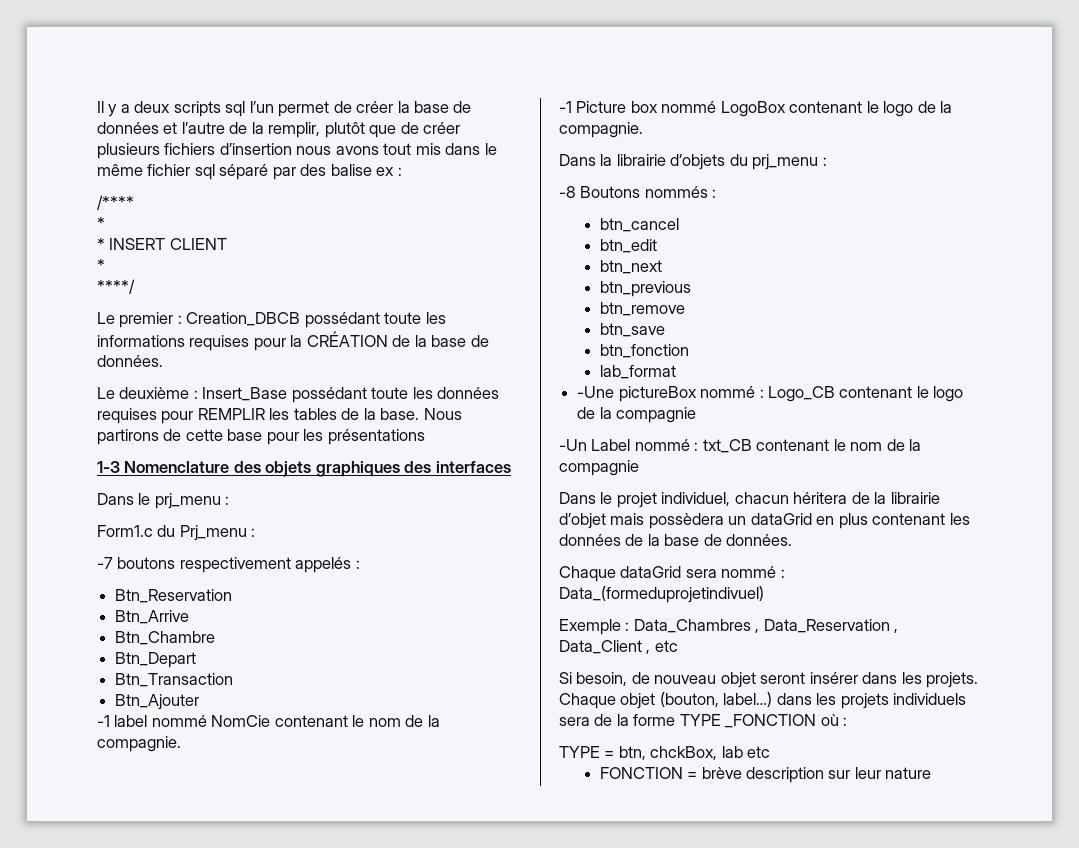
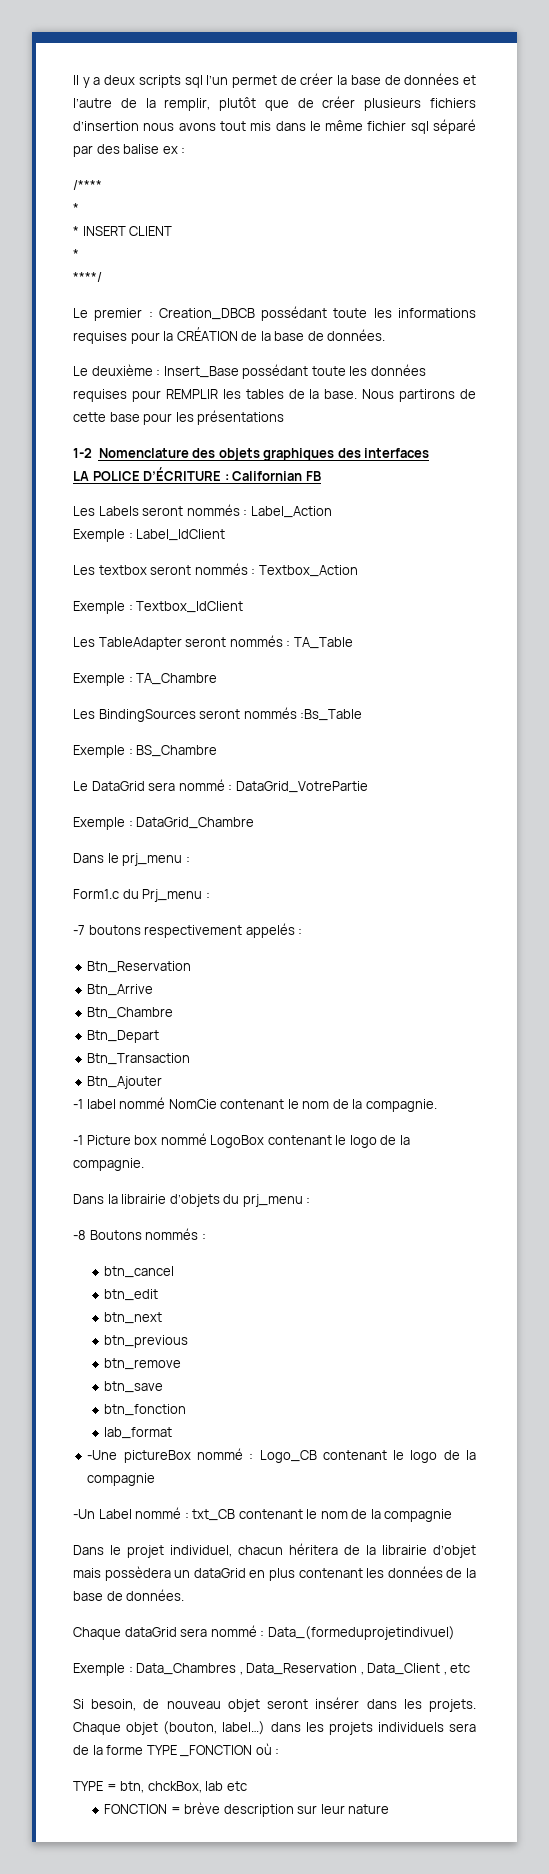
[97,461,120,473] 1-3 -> [73,448,92,458] 1-2
(511, 467) none -> [73,467,321,481] [73,504,332,518] [73,529,226,542] [73,563,358,577] [73,601,244,614] [73,635,353,650] [73,673,218,686] [73,707,363,722] [73,745,218,758] [73,779,368,793] [73,817,255,830] // LA POLICE D’ÉCRITURE : Californian FB // Les Labels seront nommés : Label_Action // Exemple : Label_IdClient // Les textbox seront nommés : Textbox_Action // Exemple : Textbox_IdClient // Les TableAdapter seront nommés : TA_Table // Exemple : TA_Chambre // Les BindingSources seront nommés :Bs_Table // Exemple : BS_Chambre // Le DataGrid sera nommé : DataGrid_VotrePartie // Exemple : DataGrid_Chambre

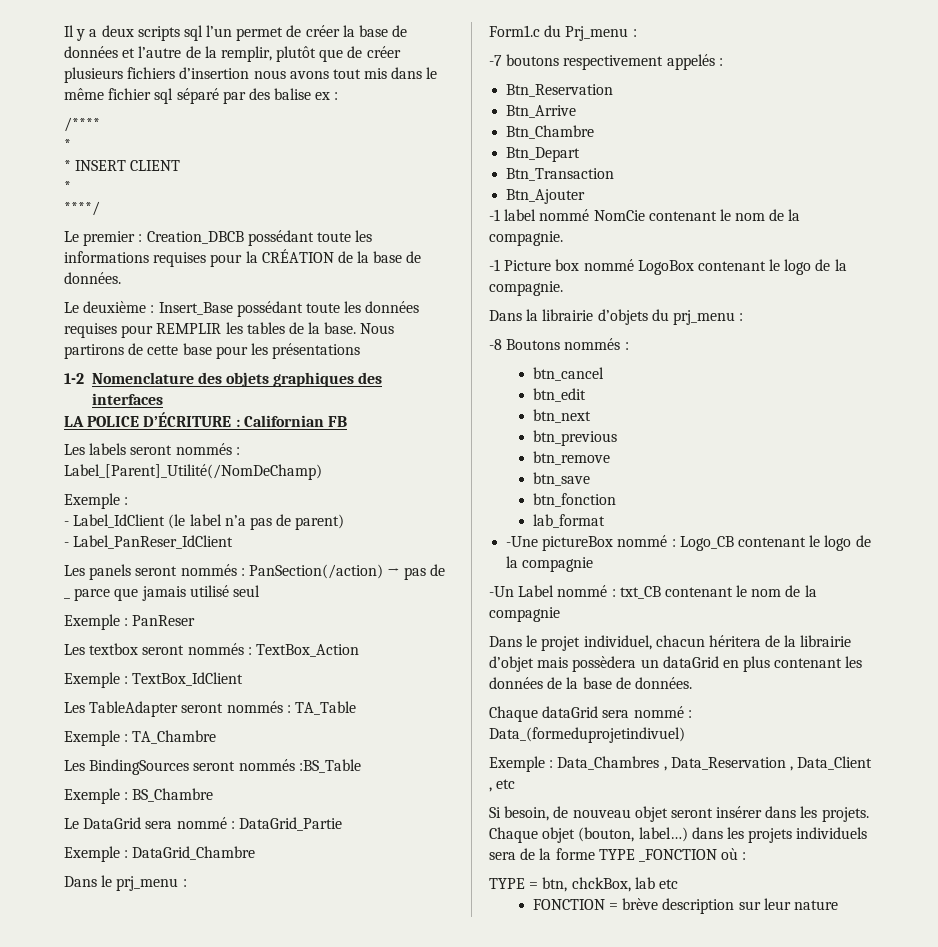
[98,504,332,518] [73,529,133,542] Labels seront nommés : Label_Action // Exemple : -> [89,443,240,455] [64,464,322,480] [64,493,129,509] [64,521,69,526] labels seront nommés : Label_[Parent]_Utilité(/NomDeChamp) // Exemple : // -
(226, 535) none -> [168,514,345,530] [64,535,234,549] [64,564,446,580] [64,585,260,601] [64,614,196,630] (le label n’a pas de parent) // - Label_PanReser_IdClient // Les panels seront nommés : PanSection(/action) → pas de _ parce que jamais utilisé seul // Exemple : PanReser
[258,565,358,577] [73,601,244,614] Textbox_Action // Exemple : Textbox_IdClient -> [255,644,359,657] [64,672,244,688] TextBox_Action // Exemple : TextBox_IdClient
[300,709,363,721] :Bs_Table -> [298,759,361,773] :BS_Table
[235,781,368,793] DataGrid_VotrePartie -> [238,817,342,831] DataGrid_Partie

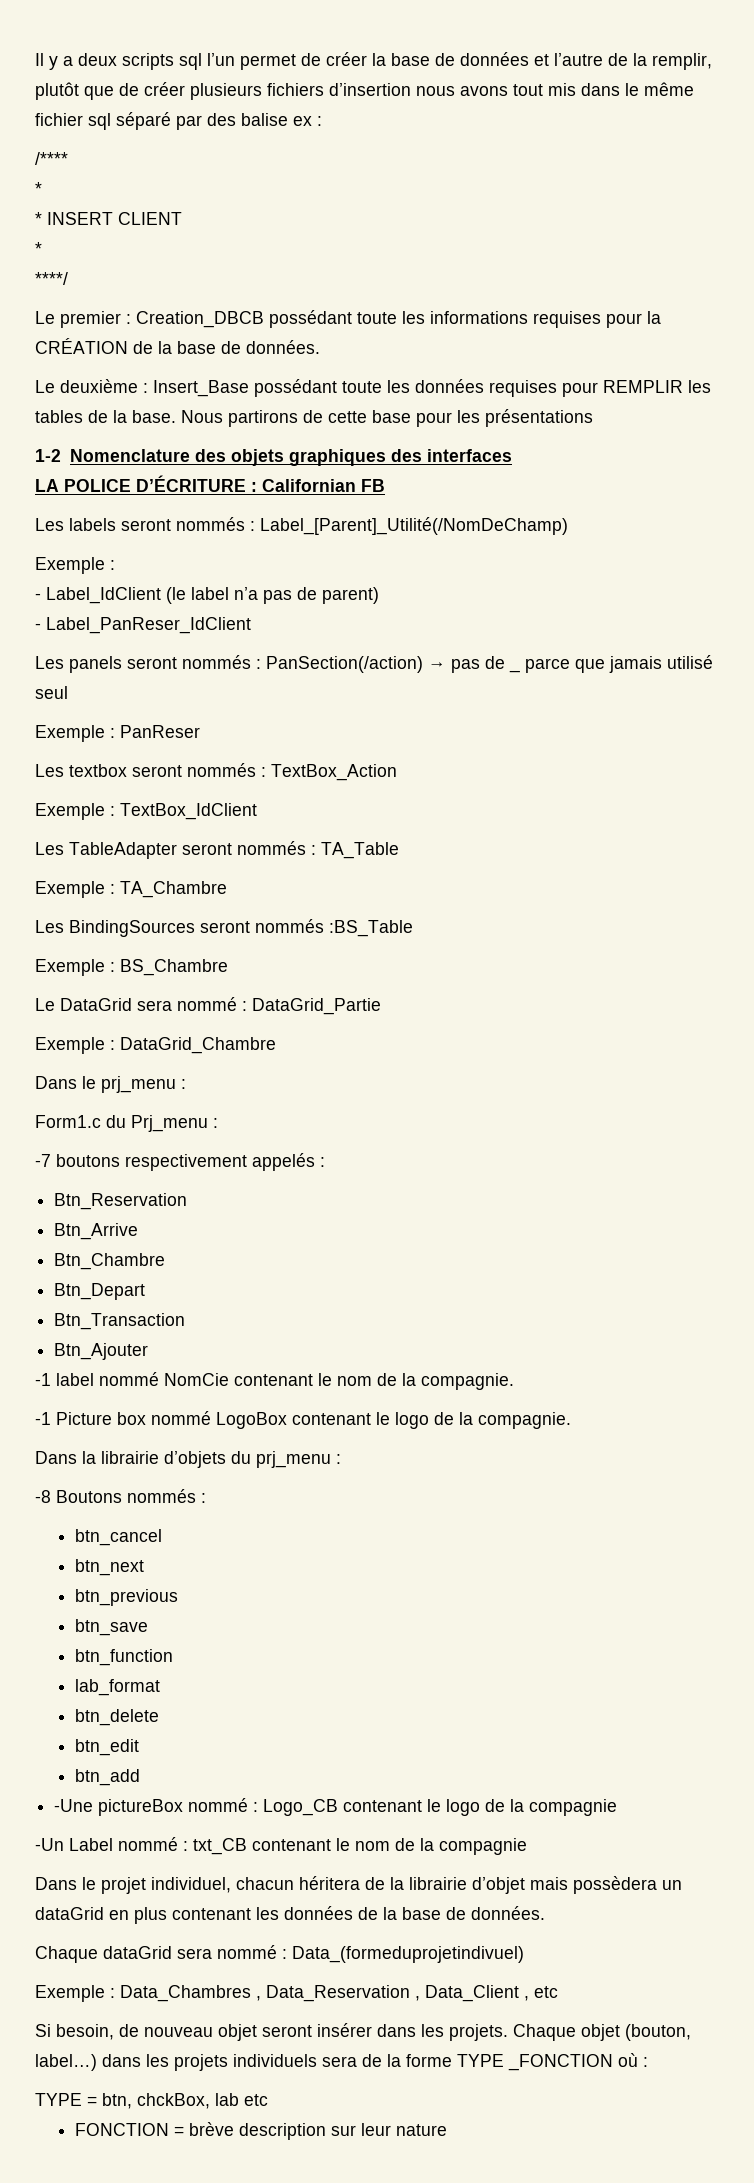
[532,388,586,402] // btn_edit -> (163, 1537) none
[532,451,610,465] // btn_remove -> (179, 1597) none
[532,493,616,507] btn_fonction -> [75,1649,174,1666] btn_function
(605, 521) none -> [75,1709,160,1726] [75,1739,140,1756] [75,1769,141,1786] // btn_delete // btn_edit // btn_add

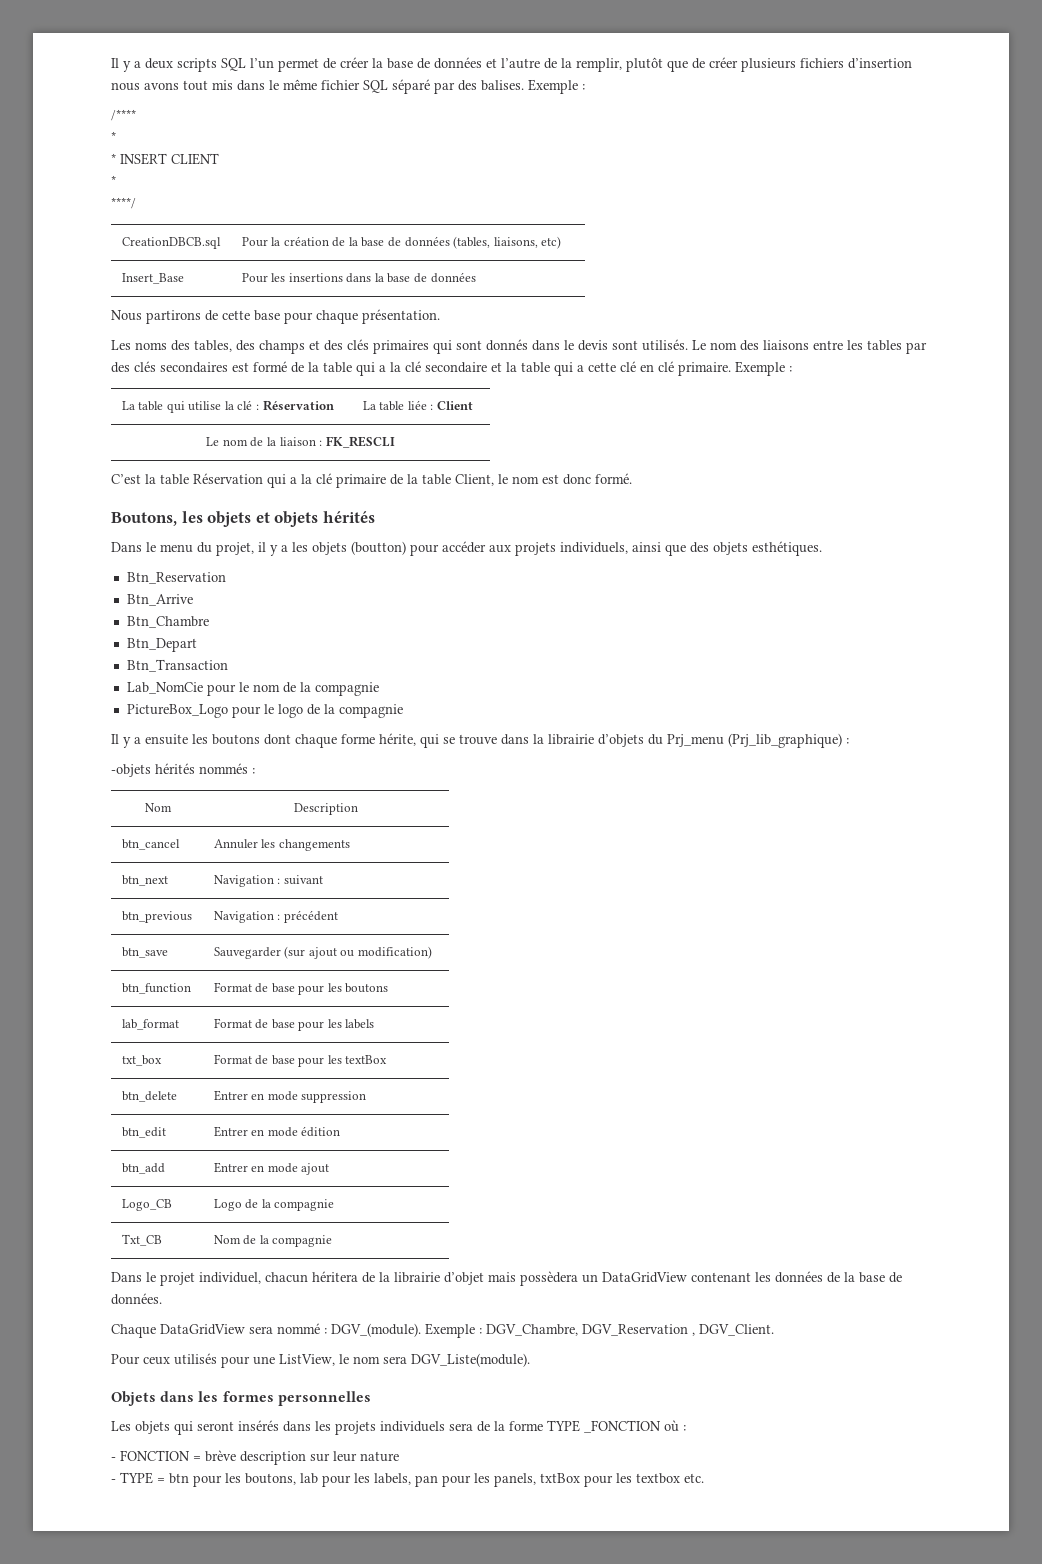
[179,53,202,70] sql -> [221,58,246,71] SQL
[88,113,111,130] sql -> [363,80,388,93] SQL
[241,113,312,126] balise ex -> [481,79,578,94] balises. Exemple
[35,310,661,328] [35,338,320,354] [35,379,711,397] [35,410,176,423] // Le premier : Creation_DBCB possédant toute les informations requises pour la CRÉATION de la base de données. // Le deuxième : Insert_Base possédant toute les données requises pour REMPLIR les tables de la base. -> [121,237,221,249] [241,236,562,249] [121,273,184,284] [241,272,476,283] // CreationDBCB.sql | Pour la création de la base de données (tables, liaisons, etc) // Insert_Base | Pour les insertions dans la base de données //
[457,409,593,427] [35,449,512,466] [35,475,385,492] [35,517,568,535] [35,557,115,574] [35,587,379,604] [35,617,251,634] [35,655,505,673] [509,655,713,673] [35,686,68,699] [35,725,200,742] [35,763,397,781] [35,803,257,820] [35,841,399,859] [35,881,227,898] [35,919,413,937] [35,959,228,976] [35,997,381,1015] [35,1037,276,1054] [35,1076,186,1093] [35,1115,218,1132] [35,1153,325,1171] les présentations // 1-2 Nomenclature des objets graphiques des interfaces // LA POLICE D’ÉCRITURE : Californian FB // Les labels seront nommés : Label_[Parent]_Utilité(/NomDeChamp) // Exemple : // - Label_IdClient (le label n’a pas de parent) // - Label_PanReser_IdClient // Les panels seront nommés : PanSection(/action) → pas de _ parce que jamais utilisé seul // Exemple : PanReser // Les textbox seront nommés : TextBox_Action // Exemple : TextBox_IdClient // Les TableAdapter seront nommés : TA_Table // Exemple : TA_Chambre // Les BindingSources seront nommés :BS_Table // Exemple : BS_Chambre // Le DataGrid sera nommé : DataGrid_Partie // Exemple : DataGrid_Chambre // Dans le prj_menu : // Form1.c du Prj_menu : // -7 boutons respectivement appelés : -> [316,309,440,324] [111,339,927,354] [111,361,792,376] [121,400,334,413] [362,400,473,411] [206,436,395,448] [111,473,632,488] [111,511,375,527] [111,541,822,556] chaque présentation. // Les noms des tables, des champs et des clés primaires qui sont donnés dans le devis sont utilisés. Le nom des liaisons entre les tables par des clés secondaires est formé de la table qui a la clé secondaire et la table qui a cette clé en clé primaire. Exemple : // La table qui utilise la clé : Réservation | La table liée : Client // Le nom de la liaison : FK_RESCLI // C’est la table Réservation qui a la clé primaire de la table Client, le nom est donc formé. // Boutons, les objets et objets hérités // Dans le menu du projet, il y a les objets (boutton) pour accéder aux projets individuels, ainsi que des objets esthétiques.
[54,1343,149,1360] [35,1372,514,1390] [35,1411,571,1429] [35,1451,341,1468] [35,1489,206,1503] [75,1529,163,1546] [75,1559,145,1576] [75,1589,179,1606] [75,1619,149,1636] [75,1649,174,1666] [75,1679,161,1696] [75,1709,160,1726] [75,1739,140,1756] [75,1769,141,1786] [54,1798,423,1816] Btn_Ajouter // -1 label nommé NomCie contenant le nom de la compagnie. // -1 Picture box nommé LogoBox contenant le logo de la compagnie. // Dans la librairie d’objets du prj_menu : // -8 Boutons nommés : // btn_cancel // btn_next // btn_previous // btn_save // btn_function // lab_format // btn_delete // btn_edit // btn_add // -Une pictureBox nommé : Logo_CB contenant -> [126,682,379,696] [126,704,261,718] Lab_NomCie pour le nom de la compagnie // PictureBox_Logo pour
[35,1837,390,1855] -Un Label nommé : txt_CB contenant le nom -> [111,733,849,748] [111,763,255,777] [144,803,172,812] [294,803,358,815] [121,839,180,850] [213,839,350,851] [121,875,168,886] [213,875,323,887] [121,911,192,923] [213,910,338,923] [121,947,168,958] [213,946,432,959] [121,983,191,994] [213,982,389,995] [121,1019,179,1030] [213,1018,375,1031] [121,1055,162,1066] [213,1054,388,1067] [121,1091,177,1102] [213,1090,367,1103] [121,1127,166,1138] [213,1126,341,1137] [121,1163,165,1174] [213,1162,330,1175] [121,1199,172,1211] [213,1199,335,1211] [121,1234,162,1246] [213,1235,241,1244] Il y a ensuite les boutons dont chaque forme hérite, qui se trouve dans la librairie d’objets du Prj_menu (Prj_lib_graphique) : // -objets hérités nommés : // Nom | Description // btn_cancel | Annuler les changements // btn_next | Navigation : suivant // btn_previous | Navigation : précédent // btn_save | Sauvegarder (sur ajout ou modification) // btn_function | Format de base pour les boutons // lab_format | Format de base pour les labels // txt_box | Format de base pour les textBox // btn_delete | Entrer en mode suppression // btn_edit | Entrer en mode édition // btn_add | Entrer en mode ajout // Logo_CB | Logo de la compagnie // Txt_CB | Nom
[35,1907,167,1924] dataGrid en plus -> [602,1272,687,1283] DataGridView
[103,1945,524,1963] [35,1985,558,2002] [35,2023,691,2041] [35,2054,97,2071] dataGrid sera nommé : Data_(formeduprojetindivuel) // Exemple : Data_Chambres , Data_Reservation , Data_Client , etc // Si besoin, de nouveau objet seront insérer dans les projets. Chaque objet (bouton, label…) -> [160,1323,774,1338] [111,1353,530,1368] [111,1391,371,1406] [111,1420,279,1435] DataGridView sera nommé : DGV_(module). Exemple : DGV_Chambre, DGV_Reservation , DGV_Client. // Pour ceux utilisés pour une ListView, le nom sera DGV_Liste(module). // Objets dans les formes personnelles // Les objets qui seront insérés
[35,2093,268,2109] TYPE = btn, chckBox, lab etc // -> [111,1457,116,1461] -
(448, 2130) none -> [111,1472,704,1487] // - TYPE = btn pour les boutons, lab pour les labels, pan pour les panels, txtBox pour les textbox etc.

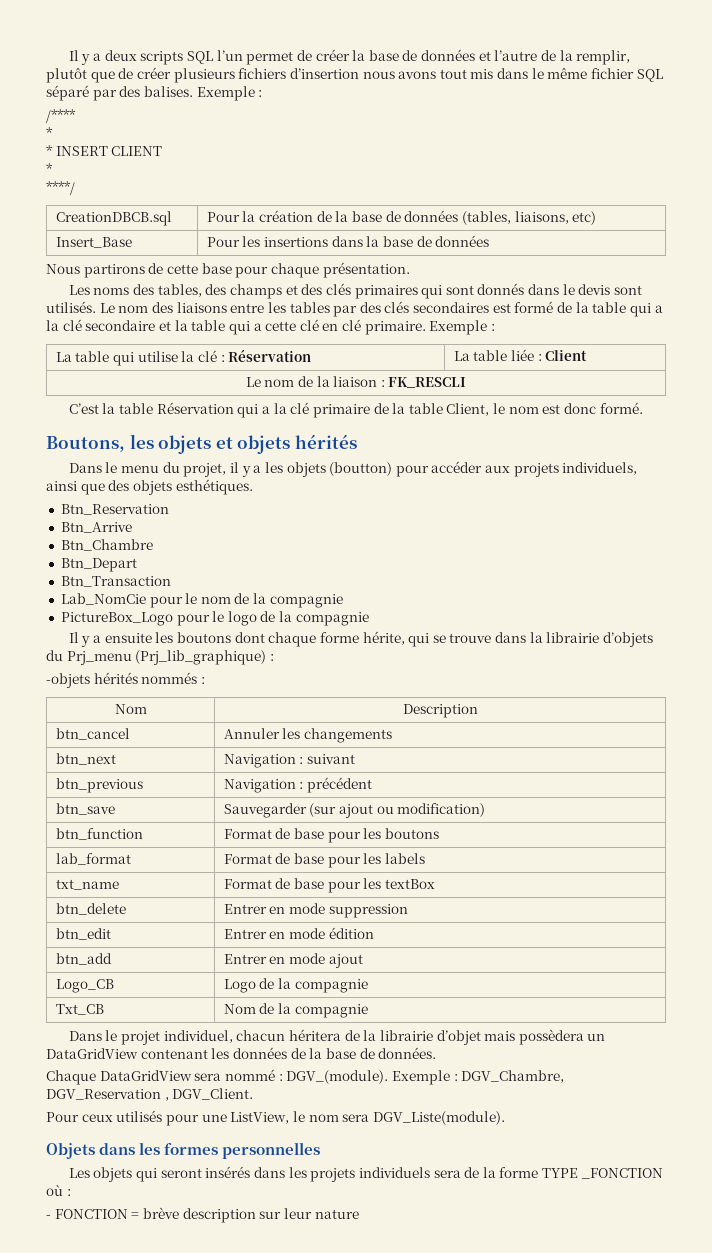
[121,1055,162,1066] txt_box -> [55,879,119,890] txt_name
[111,1472,704,1487] // - TYPE = btn pour les boutons, lab pour les labels, pan pour les panels, txtBox pour les textbox etc. -> (359, 1214) none

